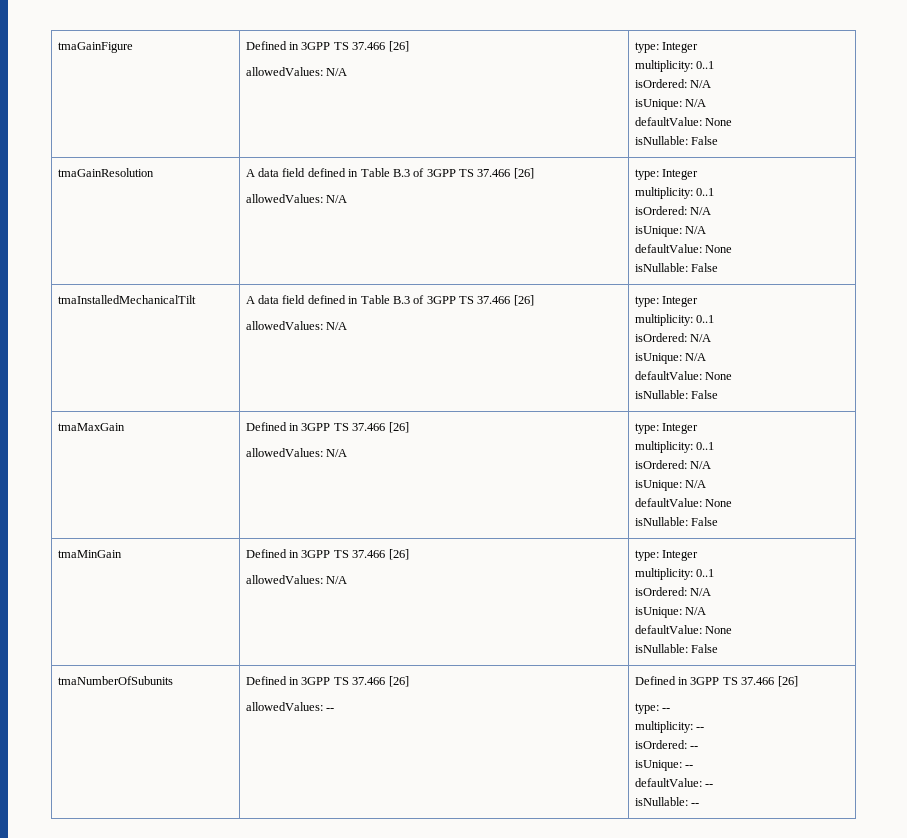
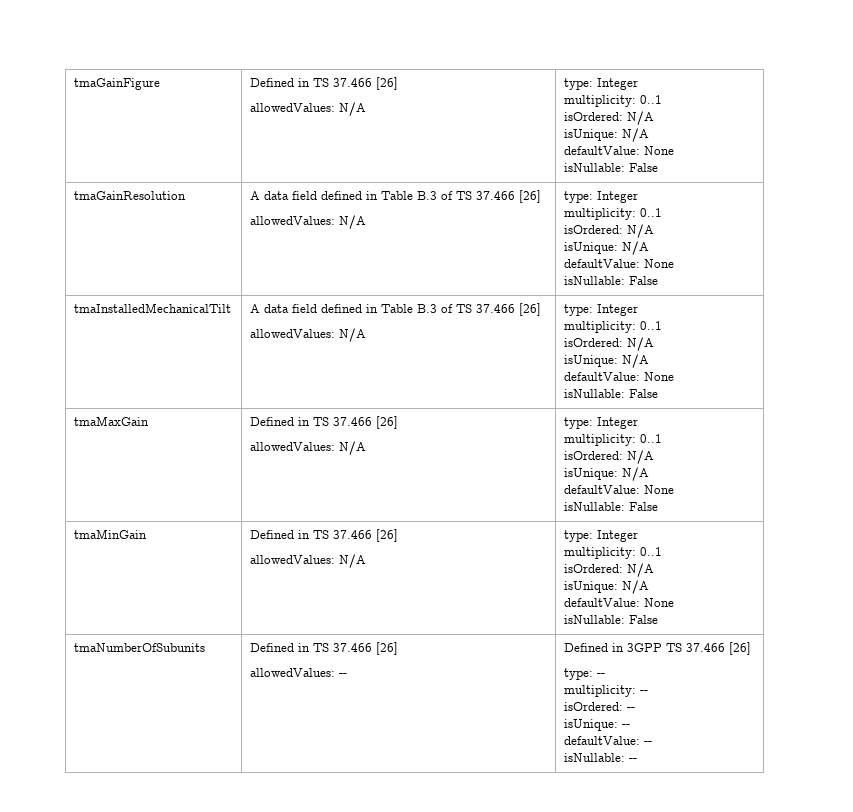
[301,42,331,50] 3GPP -> (311, 82) none
[426,169,456,177] 3GPP -> (454, 195) none
[426,296,456,304] 3GPP -> (454, 308) none
[301,423,331,431] 3GPP -> (311, 421) none
[301,550,331,558] 3GPP -> (311, 534) none
[301,677,331,685] 3GPP -> (311, 647) none

